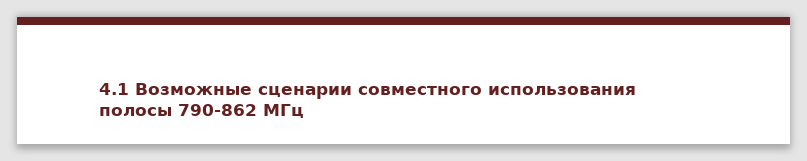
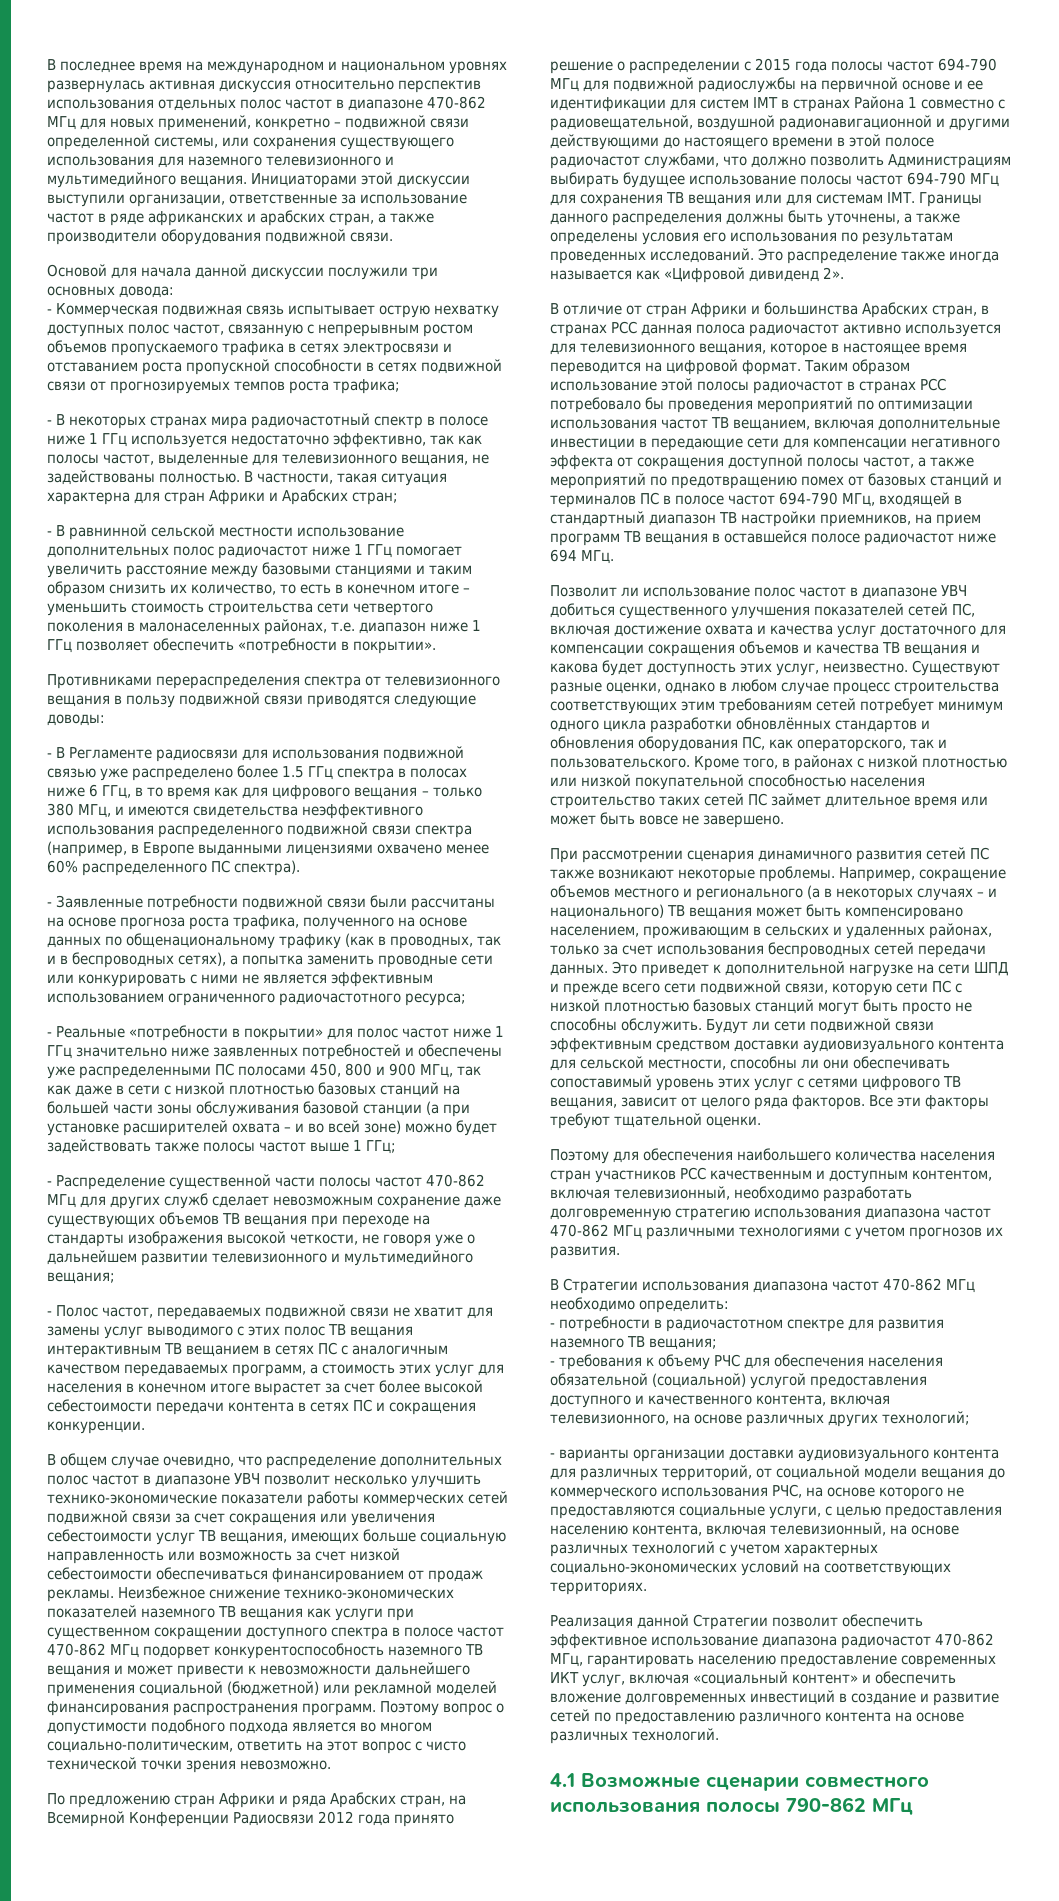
(99, 89) none -> [47,59,508,74] [47,80,482,93] [47,96,487,111] [47,115,470,131] [47,134,455,150] [47,156,395,168] [47,172,471,188] [47,194,468,207] [47,210,435,226] [47,229,394,245] [47,264,439,280] [47,286,175,298] [47,303,500,318] [47,324,474,337] [47,340,453,356] [47,359,503,375] [47,379,401,394] [47,413,489,429] [47,433,483,448] [47,454,490,466] [47,470,448,486] [47,489,399,505] [47,524,405,540] [47,544,463,559] [47,562,473,578] [47,581,471,597] [47,603,434,616] [47,619,482,635] [47,638,437,654] [47,674,501,689] [47,692,477,708] [47,714,105,726] [47,746,465,762] [47,765,468,781] [47,784,482,800] [47,803,424,819] [47,822,473,838] [47,841,490,857] [47,860,301,876] [47,895,496,911] [47,915,468,930] [47,933,502,949] [47,952,494,968] [47,972,434,987] [47,993,467,1006] [47,1025,505,1041] [47,1044,503,1060] [47,1063,482,1079] [47,1082,461,1097] [47,1101,471,1117] [47,1120,498,1136] [47,1139,397,1154] [47,1174,486,1190] [47,1193,502,1209] [47,1212,431,1228] [47,1231,476,1247] [47,1250,474,1266] [47,1272,115,1284] [47,1304,494,1320] [47,1324,414,1339] [47,1342,449,1358] [47,1364,505,1377] [47,1380,484,1396] [47,1399,477,1415] [47,1421,145,1434] [47,1453,503,1469] [47,1473,482,1488] [47,1491,509,1507] [47,1510,436,1526] [47,1529,507,1545] [47,1548,401,1564] [47,1567,484,1583] [47,1586,455,1602] [47,1605,415,1621] [47,1627,505,1640] [47,1643,484,1659] [47,1662,471,1678] [47,1681,498,1697] [47,1701,505,1716] [47,1719,433,1735] [47,1741,467,1754] [47,1757,332,1773] [47,1792,467,1808] [47,1811,455,1827] [550,58,998,74] [550,77,984,93] [550,96,1006,112] [550,115,1011,131] [550,134,935,150] [550,153,1012,169] [550,172,1000,188] [550,192,983,207] [550,210,961,226] [550,232,954,245] [550,248,1000,264] [550,267,845,283] [550,302,990,318] [550,321,1002,337] [550,343,968,356] [550,359,911,375] [550,378,947,394] [550,397,974,413] [550,417,1001,431] [550,438,1001,451] [550,454,975,470] [550,473,1003,489] [550,492,963,508] [550,511,982,527] [550,530,997,546] [550,549,615,564] [550,585,968,599] [550,603,976,619] [550,625,1007,638] [550,641,981,657] [550,660,1001,676] [550,679,1000,695] [550,698,1004,714] [550,717,931,733] [550,736,948,752] [550,755,1008,771] [550,774,926,790] [550,793,989,809] [550,812,785,828] [550,847,990,863] [550,866,1007,882] [550,885,998,901] [550,904,964,920] [550,923,993,939] [550,942,987,958] [550,961,1010,977] [550,980,963,996] [550,999,973,1015] [550,1018,935,1034] [550,1038,1005,1053] [550,1056,951,1071] [550,1075,962,1091] [550,1095,990,1110] [550,1113,762,1129] [550,1148,996,1164] [550,1167,993,1183] [550,1186,913,1202] [550,1208,992,1221] [550,1224,1004,1240] [550,1246,620,1259] [550,1278,976,1294] [550,1297,730,1313] [550,1316,945,1332] [550,1336,718,1350] [550,1354,944,1370] [550,1373,928,1389] [550,1395,891,1408] [550,1411,971,1427] [550,1449,1000,1462] [550,1465,1006,1481] [550,1484,965,1500] [550,1506,1003,1519] [550,1522,960,1536] [550,1541,879,1557] [550,1560,952,1576] [550,1582,647,1595] [550,1614,924,1630] [550,1633,995,1649] [550,1653,997,1668] [550,1671,957,1687] [550,1690,1000,1706] [550,1709,965,1725] [550,1728,720,1744] В последнее время на международном и национальном уровнях развернулась активная дискуссия относительно перспектив использования отдельных полос частот в диапазоне 470-862 МГц для новых применений, конкретно – подвижной связи определенной системы, или сохранения существующего использования для наземного телевизионного и мультимедийного вещания. Инициаторами этой дискуссии выступили организации, ответственные за использование частот в ряде африканских и арабских стран, а также производители оборудования подвижной связи. // Основой для начала данной дискуссии послужили три основных довода: // - Коммерческая подвижная связь испытывает острую нехватку доступных полос частот, связанную с непрерывным ростом объемов пропускаемого трафика в сетях электросвязи и отставанием роста пропускной способности в сетях подвижной связи от прогнозируемых темпов роста трафика; // - В некоторых странах мира радиочастотный спектр в полосе ниже 1 ГГц используется недостаточно эффективно, так как полосы частот, выделенные для телевизионного вещания, не задействованы полностью. В частности, такая ситуация характерна для стран Африки и Арабских стран; // - В равнинной сельской местности использование дополнительных полос радиочастот ниже 1 ГГц помогает увеличить расстояние между базовыми станциями и таким образом снизить их количество, то есть в конечном итоге – уменьшить стоимость строительства сети четвертого поколения в малонаселенных районах, т.е. диапазон ниже 1 ГГц позволяет обеспечить «потребности в покрытии». // Противниками перераспределения спектра от телевизионного вещания в пользу подвижной связи приводятся следующие доводы: // - В Регламенте радиосвязи для использования подвижной связью уже распределено более 1.5 ГГц спектра в полосах ниже 6 ГГц, в то время как для цифрового вещания – только 380 МГц, и имеются свидетельства неэффективного использования распределенного подвижной связи спектра (например, в Европе выданными лицензиями охвачено менее 60% распределенного ПС спектра). // - Заявленные потребности подвижной связи были рассчитаны на основе прогноза роста трафика, полученного на основе данных по общенациональному трафику (как в проводных, так и в беспроводных сетях), а попытка заменить проводные сети или конкурировать с ними не является эффективным использованием ограниченного радиочастотного ресурса; // - Реальные «потребности в покрытии» для полос частот ниже 1 ГГц значительно ниже заявленных потребностей и обеспечены уже распределенными ПС полосами 450, 800 и 900 МГц, так как даже в сети с низкой плотностью базовых станций на большей части зоны обслуживания базовой станции (а при установке расширителей охвата – и во всей зоне) можно будет задействовать также полосы частот выше 1 ГГц; // - Распределение существенной части полосы частот 470-862 МГц для других служб сделает невозможным сохранение даже существующих объемов ТВ вещания при переходе на стандарты изображения высокой четкости, не говоря уже о дальнейшем развитии телевизионного и мультимедийного вещания; // - Полос частот, передаваемых подвижной связи не хватит для замены услуг выводимого с этих полос ТВ вещания интерактивным ТВ вещанием в сетях ПС с аналогичным качеством передаваемых программ, а стоимость этих услуг для населения в конечном итоге вырастет за счет более высокой себестоимости передачи контента в сетях ПС и сокращения конкуренции. // В общем случае очевидно, что распределение дополнительных полос частот в диапазоне УВЧ позволит несколько улучшить технико-экономические показатели работы коммерческих сетей подвижной связи за счет сокращения или увеличения себестоимости услуг ТВ вещания, имеющих больше социальную направленность или возможность за счет низкой себестоимости обеспечиваться финансированием от продаж рекламы. Неизбежное снижение технико-экономических показателей наземного ТВ вещания как услуги при существенном сокращении доступного спектра в полосе частот 470-862 МГц подорвет конкурентоспособность наземного ТВ вещания и может привести к невозможности дальнейшего применения социальной (бюджетной) или рекламной моделей финансирования распространения программ. Поэтому вопрос о допустимости подобного подхода является во многом социально-политическим, ответить на этот вопрос с чисто технической точки зрения невозможно. // По предложению стран Африки и ряда Арабских стран, на Всемирной Конференции Радиосвязи 2012 года принято решение о распределении с 2015 года полосы частот 694-790 МГц для подвижной радиослужбы на первичной основе и ее идентификации для систем IMT в странах Района 1 совместно с радиовещательной, воздушной радионавигационной и другими действующими до настоящего времени в этой полосе радиочастот службами, что должно позволить Администрациям выбирать будущее использование полосы частот 694-790 МГц для сохранения ТВ вещания или для системам IMT. Границы данного распределения должны быть уточнены, а также определены условия его использования по результатам проведенных исследований. Это распределение также иногда называется как «Цифровой дивиденд 2». // В отличие от стран Африки и большинства Арабских стран, в странах РСС данная полоса радиочастот активно используется для телевизионного вещания, которое в настоящее время переводится на цифровой формат. Таким образом использование этой полосы радиочастот в странах РСС потребовало бы проведения мероприятий по оптимизации использования частот ТВ вещанием, включая дополнительные инвестиции в передающие сети для компенсации негативного эффекта от сокращения доступной полосы частот, а также мероприятий по предотвращению помех от базовых станций и терминалов ПС в полосе частот 694-790 МГц, входящей в стандартный диапазон ТВ настройки приемников, на прием программ ТВ вещания в оставшейся полосе радиочастот ниже 694 МГц. // Позволит ли использование полос частот в диапазоне УВЧ добиться существенного улучшения показателей сетей ПС, включая достижение охвата и качества услуг достаточного для компенсации сокращения объемов и качества ТВ вещания и какова будет доступность этих услуг, неизвестно. Существуют разные оценки, однако в любом случае процесс строительства соответствующих этим требованиям сетей потребует минимум одного цикла разработки обновлённых стандартов и обновления оборудования ПС, как операторского, так и пользовательского. Кроме того, в районах с низкой плотностью или низкой покупательной способностью населения строительство таких сетей ПС займет длительное время или может быть вовсе не завершено. // При рассмотрении сценария динамичного развития сетей ПС также возникают некоторые проблемы. Например, сокращение объемов местного и регионального (а в некоторых случаях – и национального) ТВ вещания может быть компенсировано населением, проживающим в сельских и удаленных районах, только за счет использования беспроводных сетей передачи данных. Это приведет к дополнительной нагрузке на сети ШПД и прежде всего сети подвижной связи, которую сети ПС с низкой плотностью базовых станций могут быть просто не способны обслужить. Будут ли сети подвижной связи эффективным средством доставки аудиовизуального контента для сельской местности, способны ли они обеспечивать сопоставимый уровень этих услуг с сетями цифрового ТВ вещания, зависит от целого ряда факторов. Все эти факторы требуют тщательной оценки. // Поэтому для обеспечения наибольшего количества населения стран участников РСС качественным и доступным контентом, включая телевизионный, необходимо разработать долговременную стратегию использования диапазона частот 470-862 МГц различными технологиями с учетом прогнозов их развития. // В Стратегии использования диапазона частот 470-862 МГц необходимо определить: // - потребности в радиочастотном спектре для развития наземного ТВ вещания; // - требования к объему РЧС для обеспечения населения обязательной (социальной) услугой предоставления доступного и качественного контента, включая телевизионного, на основе различных других технологий; // - варианты организации доставки аудиовизуального контента для различных территорий, от социальной модели вещания до коммерческого использования РЧС, на основе которого не предоставляются социальные услуги, с целью предоставления населению контента, включая телевизионный, на основе различных технологий с учетом характерных социально-экономических условий на соответствующих территориях. // Реализация данной Стратегии позволит обеспечить эффективное использование диапазона радиочастот 470-862 МГц, гарантировать населению предоставление современных ИКТ услуг, включая «социальный контент» и обеспечить вложение долговременных инвестиций в создание и развитие сетей по предоставлению различного контента на основе различных технологий. //

